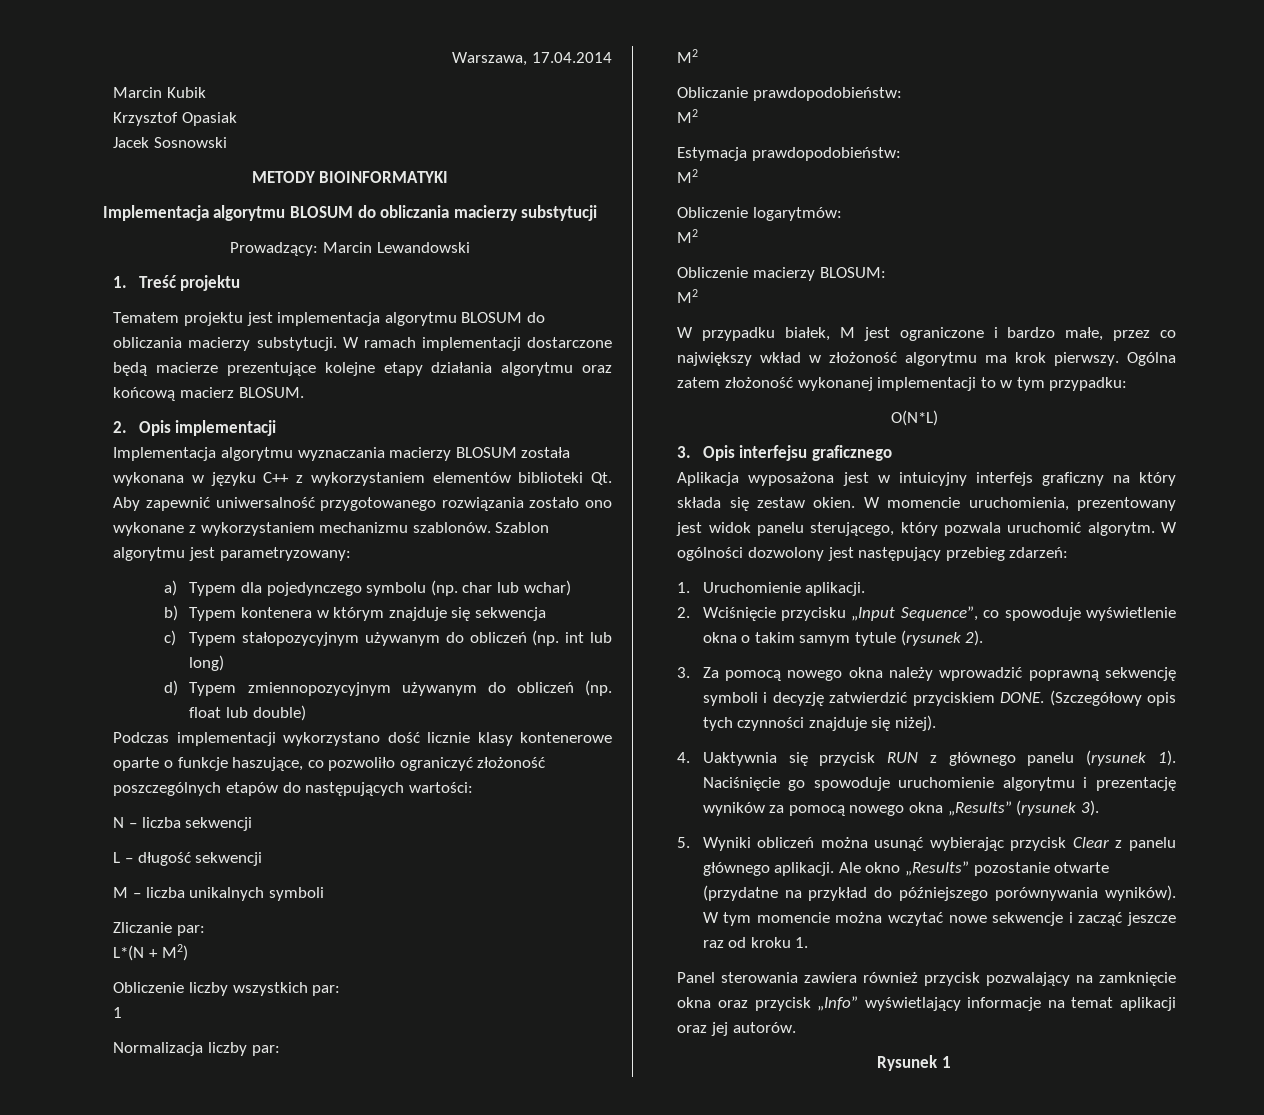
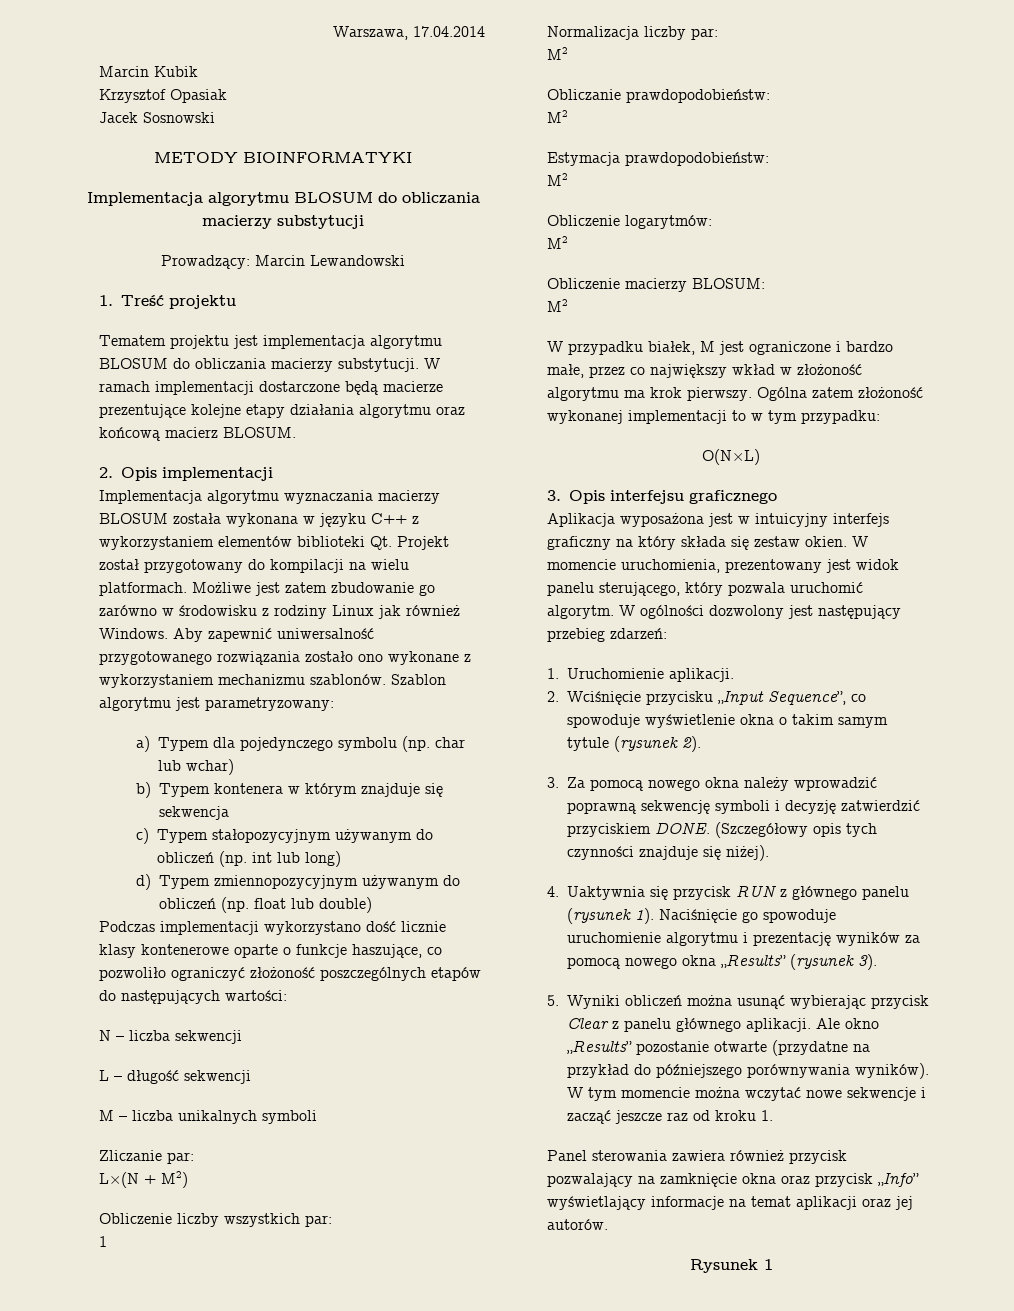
(612, 478) none -> [397,536,450,550] [99,559,410,573] [99,582,436,596] [99,605,461,619] [99,628,169,639] Projekt został przygotowany do kompilacji na wielu platformach. Możliwe jest zatem zbudowanie go zarówno w środowisku z rodziny Linux jak również Windows.
[113,945,145,961] L*(N -> [99,1172,140,1188] L×(N
[890,410,938,426] O(N*L) -> [702,449,760,465] O(N×L)

